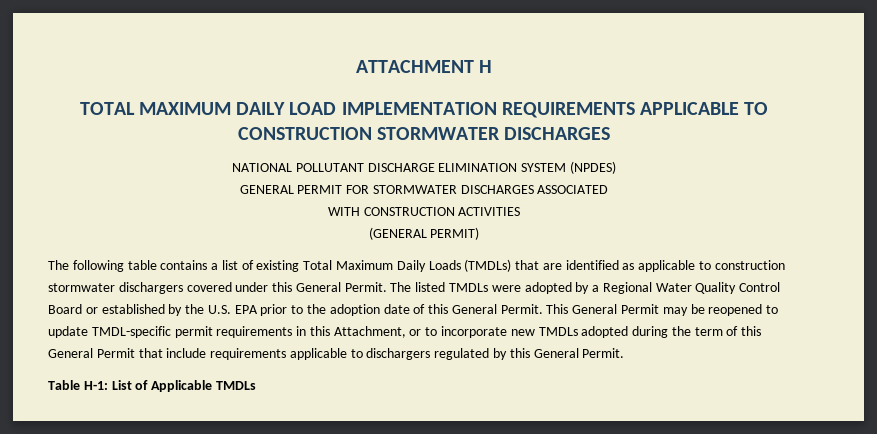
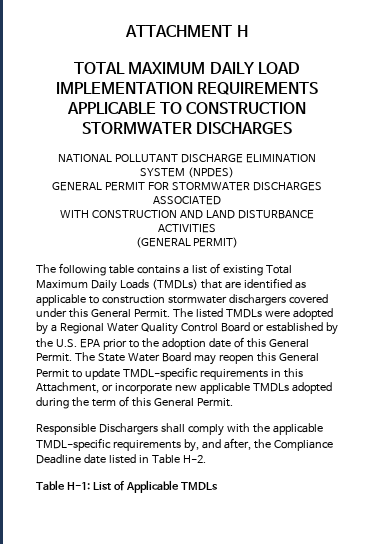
(455, 211) none -> [180,210,314,219] AND LAND DISTURBANCE
[546,304,763,316] This General Permit may be reopened -> [74,352,319,365] [36,369,69,378] The State Water Board may reopen this General Permit
[174,326,213,338] permit -> (198, 373) none
[425,327,438,336] to -> (113, 388) none
(535, 332) none -> [199,382,250,394] applicable
[96,348,625,360] Permit that include requirements applicable to dischargers regulated by this General Permit. -> [196,398,233,407] [36,423,323,436] [36,438,333,452] [36,454,206,464] Permit. // Responsible Dischargers shall comply with the applicable TMDL-specific requirements by, and after, the Compliance Deadline date listed in Table H-2.

